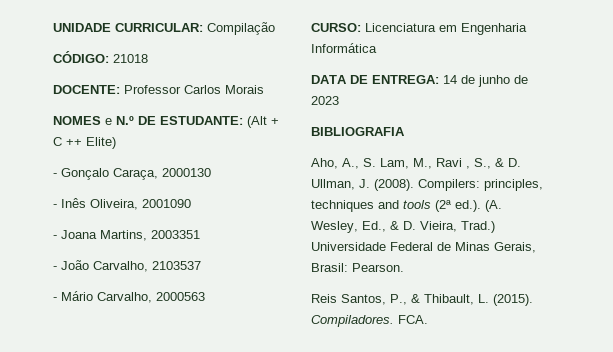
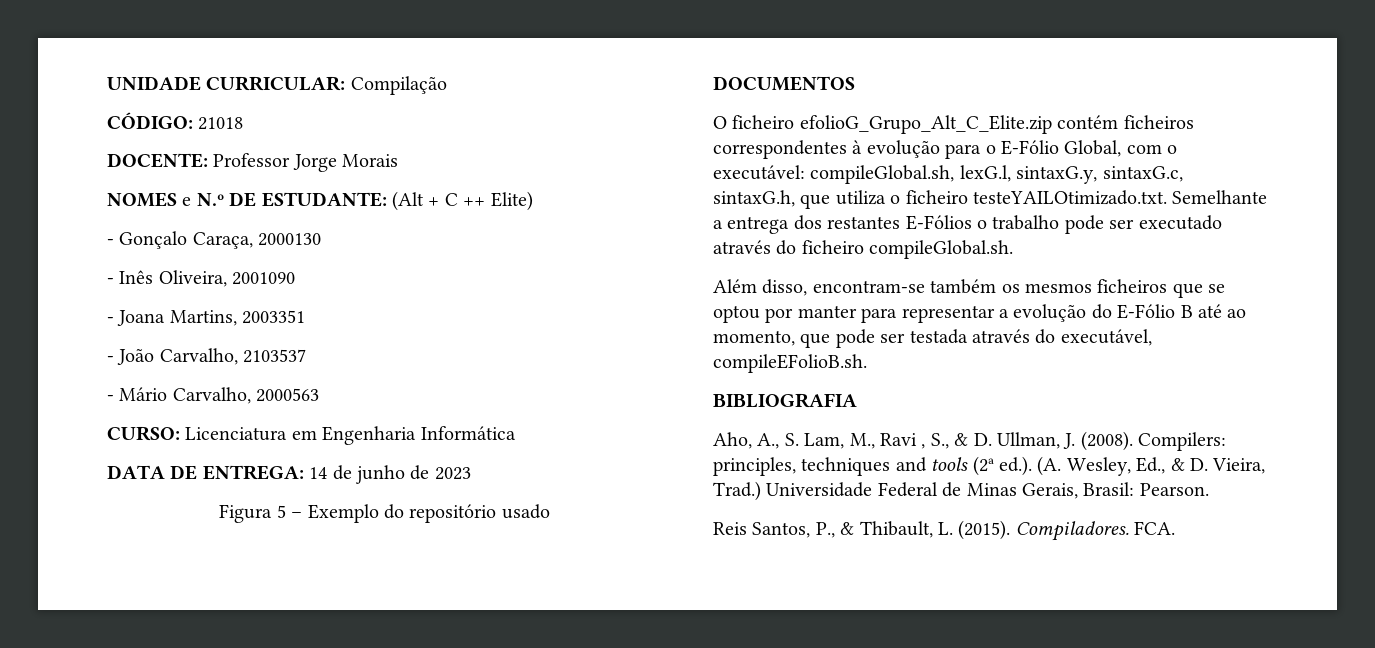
[184,85,221,94] Carlos -> [292,154,337,172] Jorge
(339, 100) none -> [219,504,550,523] [713,76,855,91] [713,115,1194,134] [713,140,1178,159] [713,165,1183,184] [713,190,1268,209] [713,215,1222,234] [713,240,1014,259] [713,279,1226,298] [713,304,1247,323] [713,329,1152,348] [713,354,867,373] // Figura 5 – Exemplo do repositório usado // DOCUMENTOS // O ficheiro efolioG_Grupo_Alt_C_Elite.zip contém ficheiros correspondentes à evolução para o E-Fólio Global, com o executável: compileGlobal.sh, lexG.l, sintaxG.y, sintaxG.c, sintaxG.h, que utiliza o ficheiro testeYAILOtimizado.txt. Semelhante a entrega dos restantes E-Fólios o trabalho pode ser executado através do ficheiro compileGlobal.sh. // Além disso, encontram-se também os mesmos ficheiros que se optou por manter para representar a evolução do E-Fólio B até ao momento, que pode ser testada através do executável, compileEFolioB.sh.

